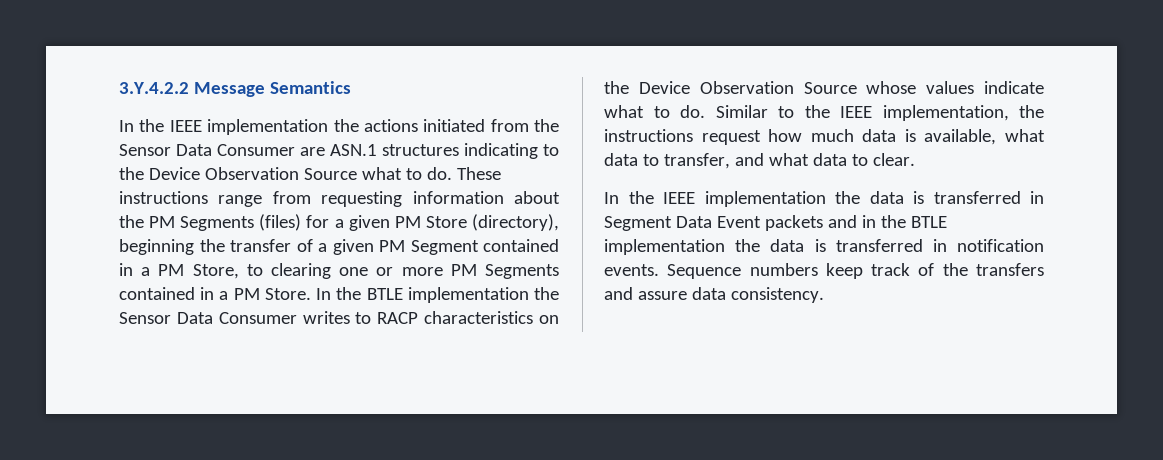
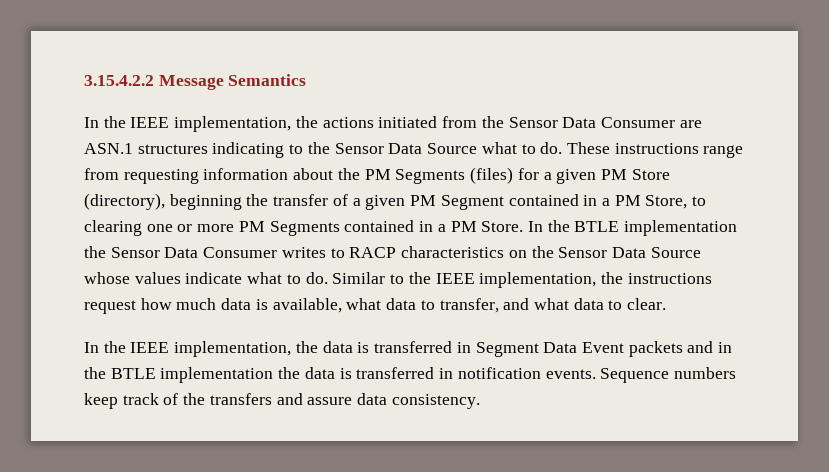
[119,82,189,94] 3.Y.4.2.2 -> [84,75,154,86] 3.15.4.2.2
[207,119,329,135] implementation -> [174,116,292,132] implementation,
[148,167,299,180] Device Observation -> [334,143,423,154] Sensor Data
[638,81,794,94] Device Observation -> [558,247,646,258] Sensor Data
[704,191,826,207] implementation -> [174,341,292,357] implementation,

